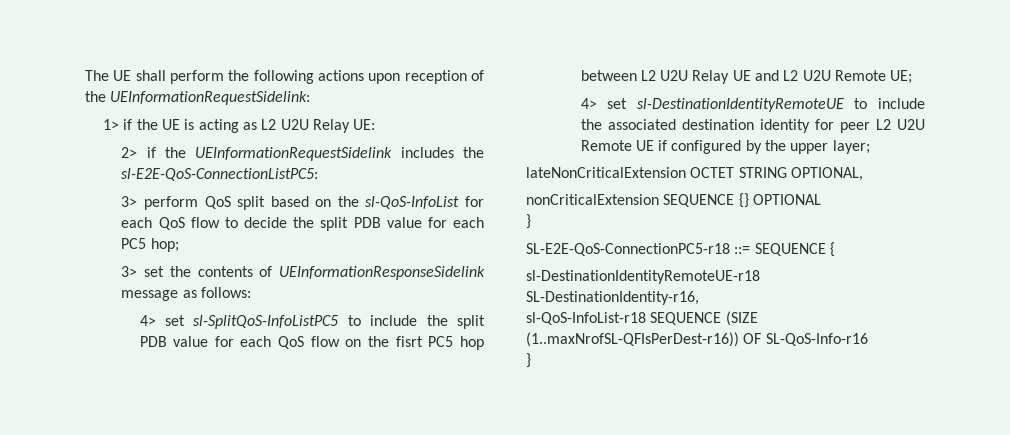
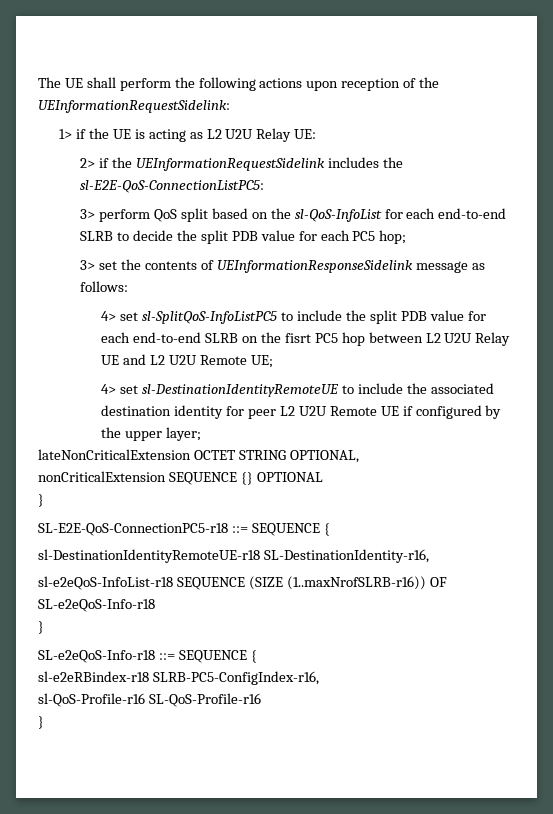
[158,217,220,230] QoS flow -> [438,208,507,219] [80,231,114,241] end-to-end SLRB
[278,336,340,349] QoS flow -> [133,332,239,343] end-to-end SLRB
[526,312,646,325] sl-QoS-InfoList-r18 -> [38,576,173,590] sl-e2eQoS-InfoList-r18
[526,332,868,347] (1..maxNrofSL-QFIsPerDest-r16)) OF SL-QoS-Info-r16 -> [286,576,447,590] [38,599,155,612] [38,621,44,634] [38,650,257,663] [38,671,319,685] [38,693,261,707] (1..maxNrofSLRB-r16)) OF SL-e2eQoS-Info-r18 // } // SL-e2eQoS-Info-r18 ::= SEQUENCE { // sl-e2eRBindex-r18 SLRB-PC5-ConfigIndex-r16, // sl-QoS-Profile-r16 SL-QoS-Profile-r16

